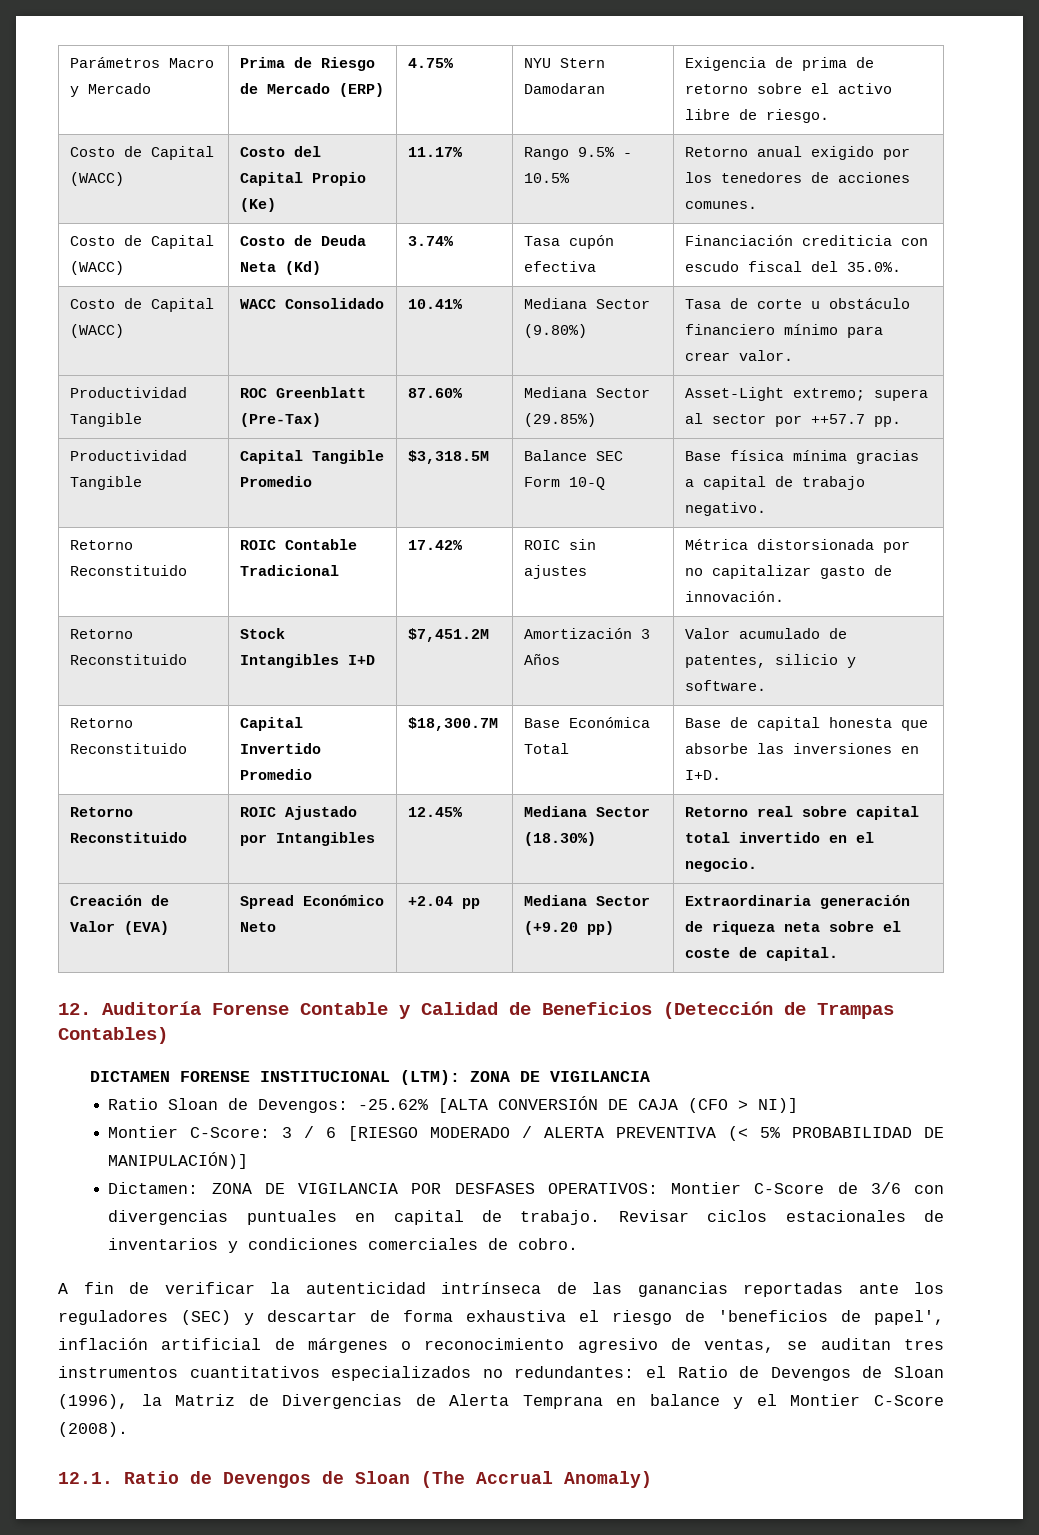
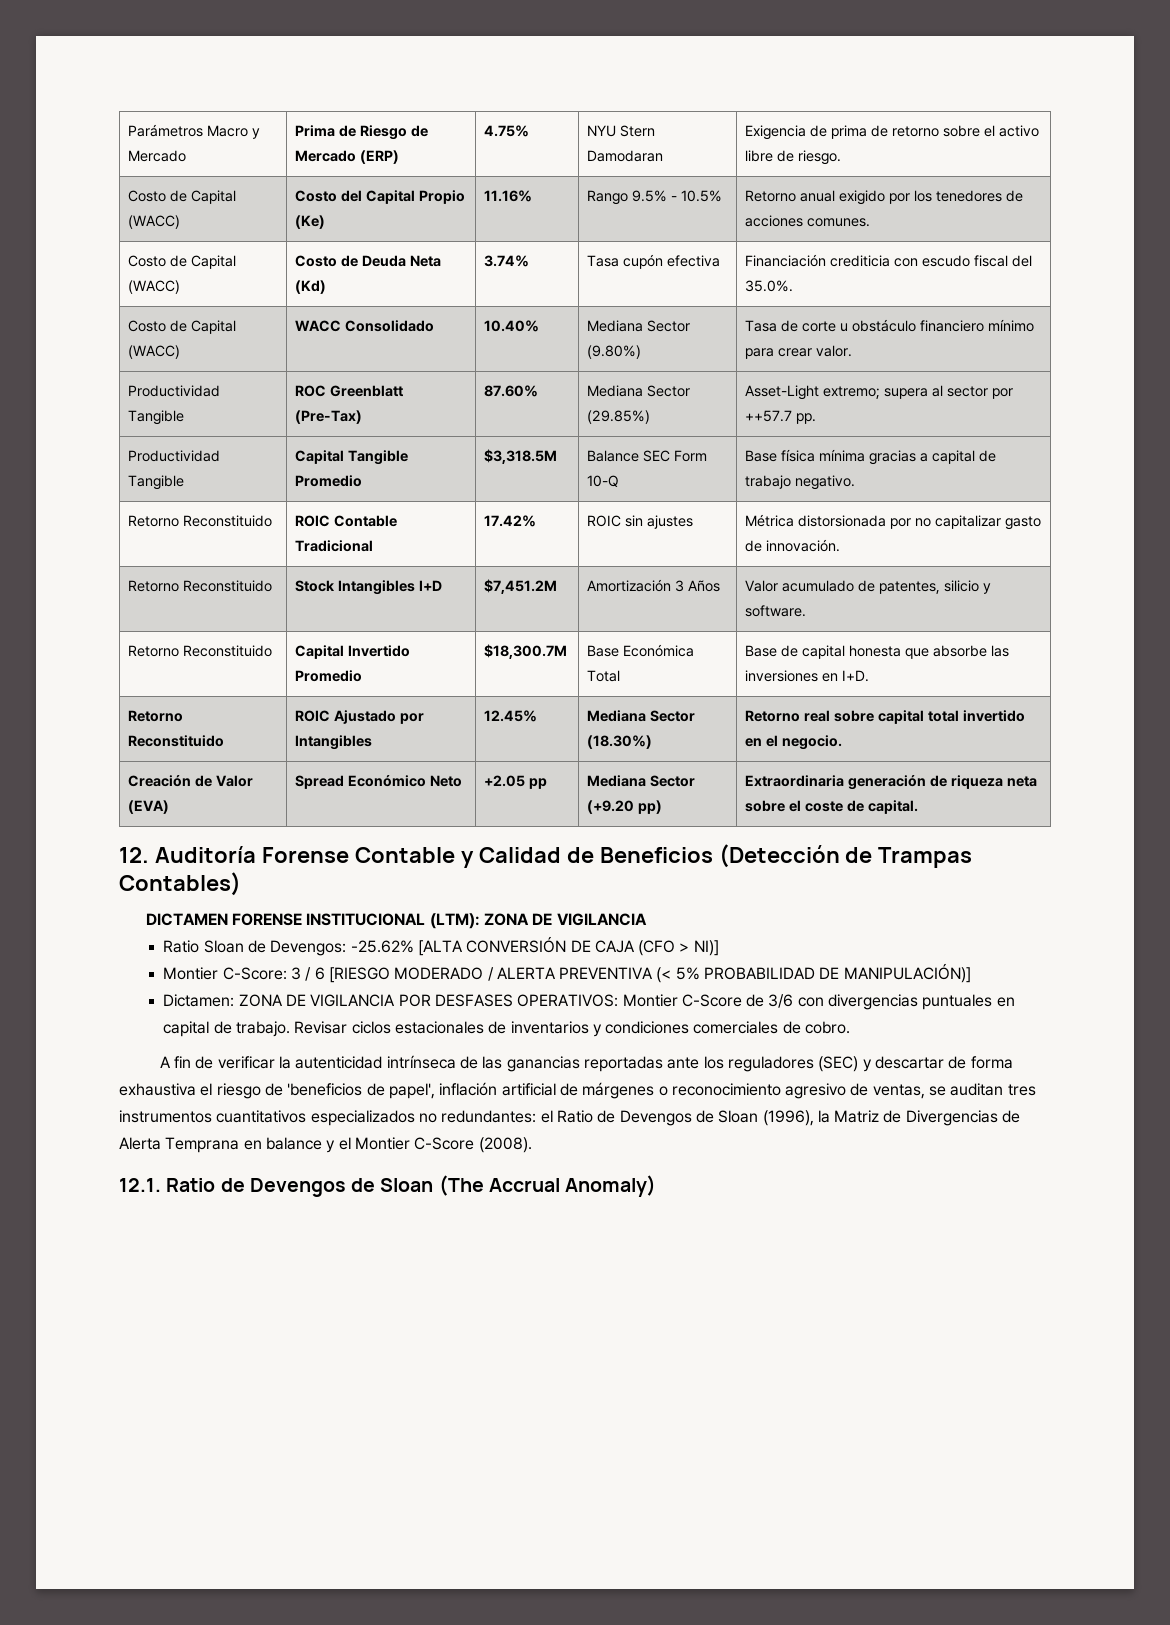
[408,147,464,157] 11.17% -> [484,190,533,202] 11.16%
[408,299,464,309] 10.41% -> [484,320,540,332] 10.40%
[408,896,454,906] +2.04 -> [484,775,526,787] +2.05

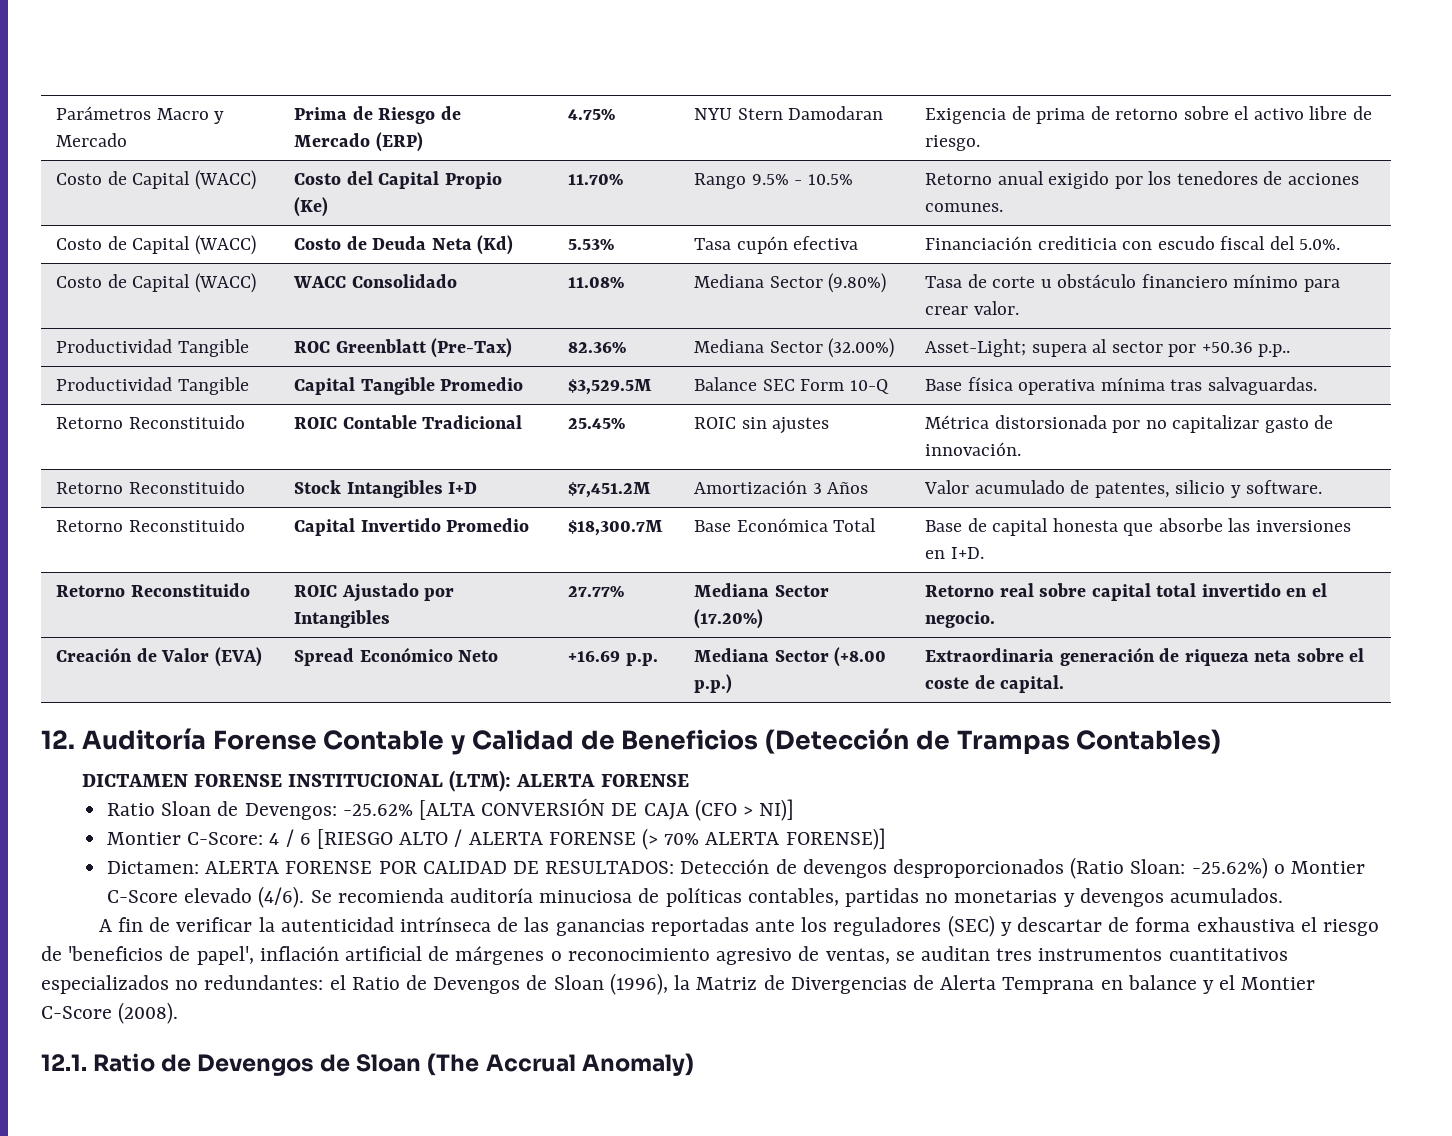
[484,190,533,202] 11.16% -> [568,174,624,185] 11.70%
[484,255,530,267] 3.74% -> [568,239,615,250] 5.53%
[745,280,794,292] 35.0%. -> [1299,239,1341,250] 5.0%.
[484,320,540,332] 10.40% -> [568,277,625,288] 11.08%
[484,385,539,397] [587,385,691,397] [587,410,651,424] [745,385,881,400] 87.60% | Mediana Sector (29.85%) | Asset-Light extremo; -> [568,342,627,353] [694,338,895,358] [925,339,1027,357] 82.36% | Mediana Sector (32.00%) | Asset-Light;
[745,410,817,424] ++57.7 pp. -> [1201,342,1291,357] +50.36 p.p..
[484,449,558,464] $3,318.5M -> [568,379,653,395] $3,529.5M
[819,449,997,465] [745,475,856,490] mínima gracias a capital de trabajo negativo. -> [1018,377,1317,395] operativa mínima tras salvaguardas.
[484,515,537,527] 17.42% -> [568,418,626,429] 25.45%
[484,710,538,722] [587,710,696,722] [587,735,653,749] 12.45% | Mediana Sector (18.30%) -> [568,586,625,597] [694,583,829,597] [694,609,764,629] 27.77% | Mediana Sector (17.20%)
[484,775,548,789] [587,775,696,787] [587,800,663,814] +2.05 pp | Mediana Sector (+9.20 pp) -> [568,651,658,666] [694,647,887,667] [694,674,733,694] +16.69 p.p. | Mediana Sector (+8.00 p.p.)
[483,913,647,926] ZONA DE VIGILANCIA -> [516,774,689,787] ALERTA FORENSE
[290,967,301,980] 3 -> [269,833,280,845] 4
[394,967,484,980] MODERADO -> [399,832,449,845] ALTO
[559,963,971,983] [163,994,1015,1010] [163,1021,851,1037] PREVENTIVA (< 5% PROBABILIDAD DE MANIPULACIÓN)] // Dictamen: ZONA DE VIGILANCIA POR DESFASES OPERATIVOS: Montier C-Score de 3/6 con divergencias puntuales en capital de trabajo. Revisar ciclos estacionales de inventarios y condiciones comerciales de cobro. -> [548,828,886,850] [106,857,1366,879] [106,886,1284,908] FORENSE (> 70% ALERTA FORENSE)] // Dictamen: ALERTA FORENSE POR CALIDAD DE RESULTADOS: Detección de devengos desproporcionados (Ratio Sloan: -25.62%) o Montier C-Score elevado (4/6). Se recomienda auditoría minuciosa de políticas contables, partidas no monetarias y devengos acumulados.

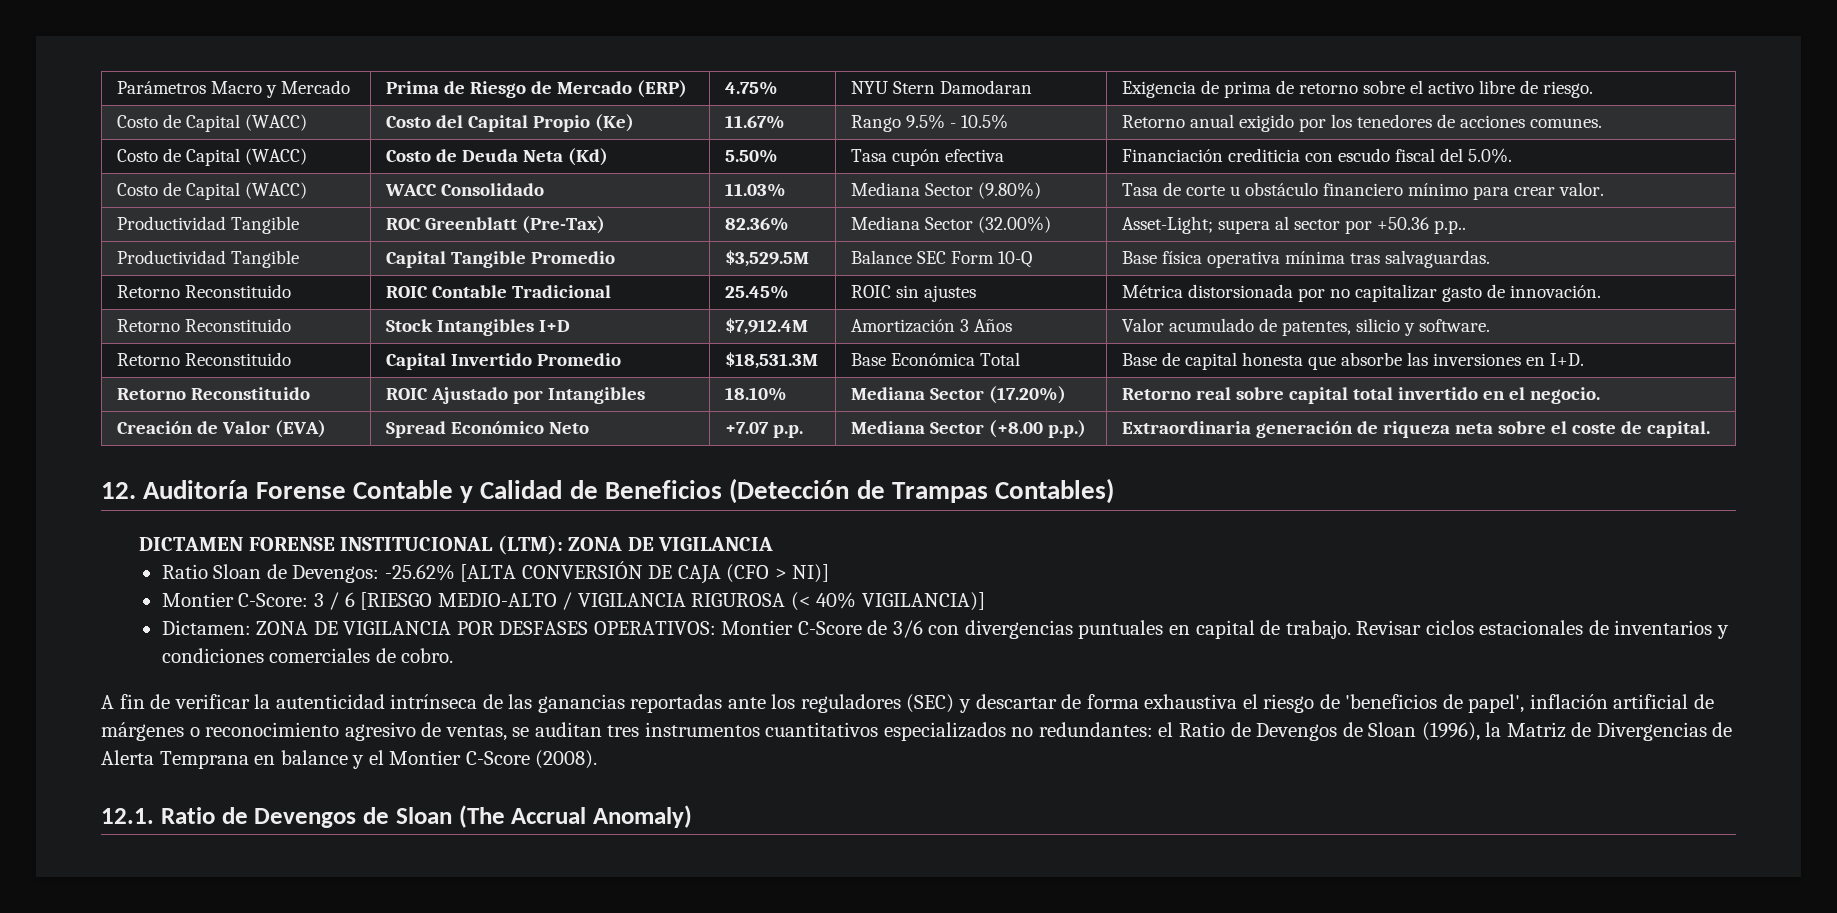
[568,174,624,185] 11.70% -> [725,115,786,129] 11.67%
[568,239,615,250] 5.53% -> [725,149,779,163] 5.50%
[568,277,625,288] 11.08% -> [725,183,787,197] 11.03%
[568,482,652,498] $7,451.2M -> [725,318,809,335] $7,912.4M
[568,520,664,536] $18,300.7M -> [725,352,819,369] $18,531.3M
[568,586,625,597] 27.77% -> [725,387,788,401] 18.10%
[568,651,621,662] +16.69 -> [725,422,770,434] +7.07
[516,774,689,787] ALERTA FORENSE -> [568,537,774,551] ZONA DE VIGILANCIA
[269,833,280,845] 4 -> [313,593,324,607] 3
[399,828,886,850] [106,857,1366,879] [106,886,1284,908] ALTO / ALERTA FORENSE (> 70% ALERTA FORENSE)] // Dictamen: ALERTA FORENSE POR CALIDAD DE RESULTADOS: Detección de devengos desproporcionados (Ratio Sloan: -25.62%) o Montier C-Score elevado (4/6). Se recomienda auditoría minuciosa de políticas contables, partidas no monetarias y devengos acumulados. -> [437,592,985,611] [161,620,1729,639] [161,648,454,663] MEDIO-ALTO / VIGILANCIA RIGUROSA (< 40% VIGILANCIA)] // Dictamen: ZONA DE VIGILANCIA POR DESFASES OPERATIVOS: Montier C-Score de 3/6 con divergencias puntuales en capital de trabajo. Revisar ciclos estacionales de inventarios y condiciones comerciales de cobro.

